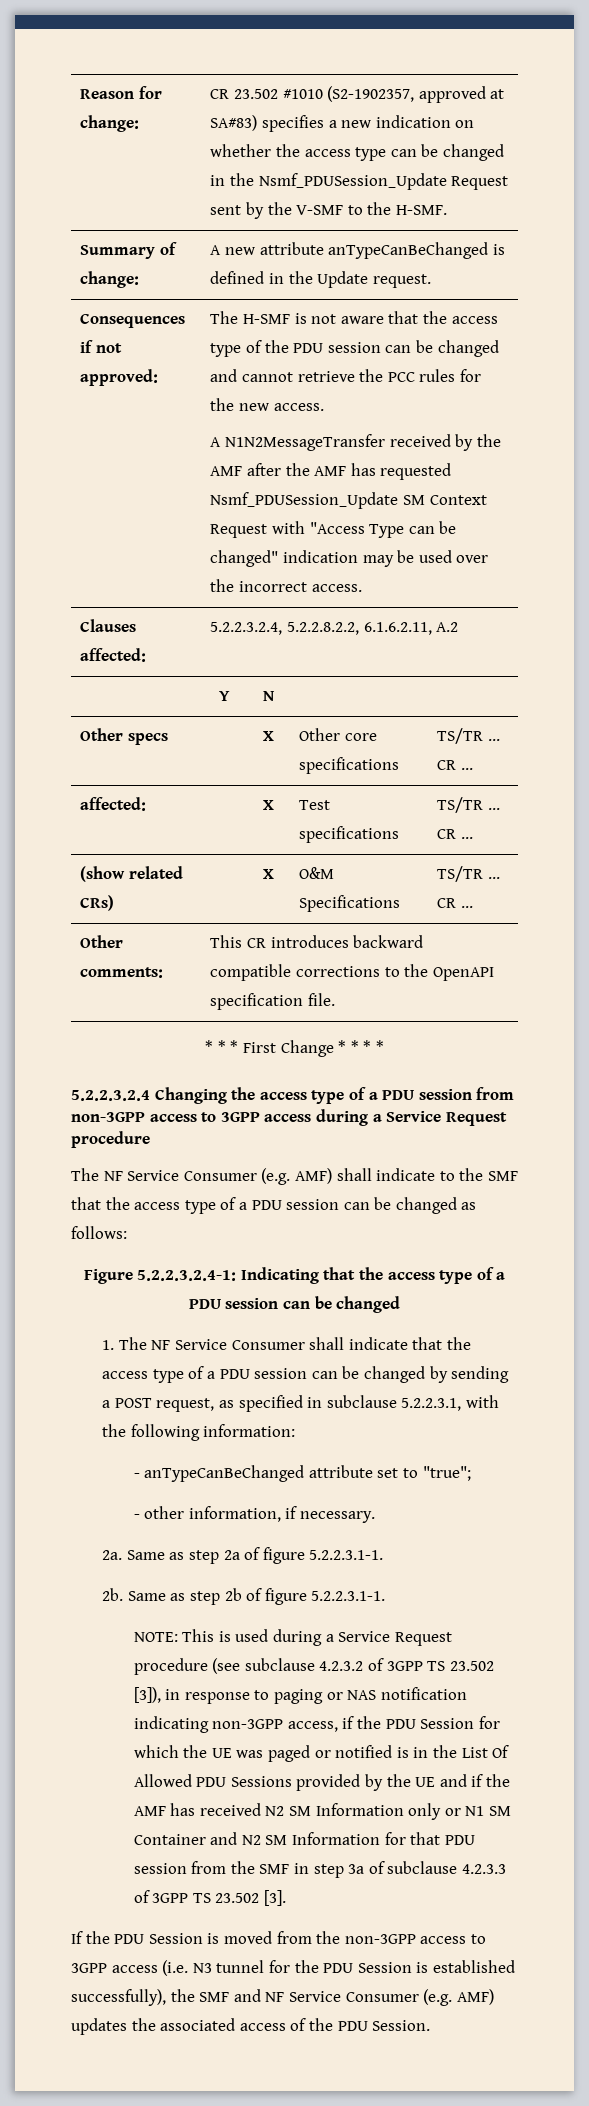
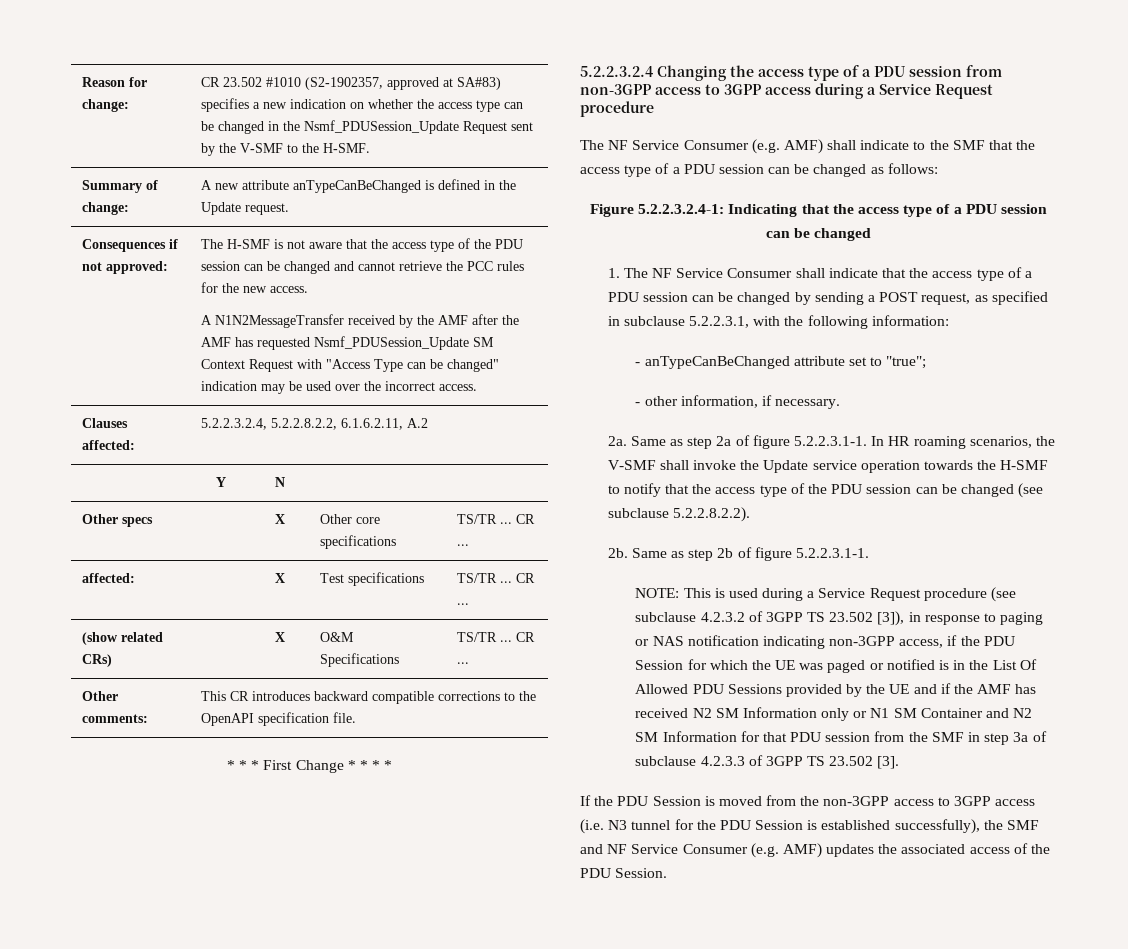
(384, 1555) none -> [871,436,1055,449] [607,460,1049,473] [607,483,1044,498] [607,507,750,522] In HR roaming scenarios, the V-SMF shall invoke the Update service operation towards the H-SMF to notify that the access type of the PDU session can be changed (see subclause 5.2.2.8.2.2).

